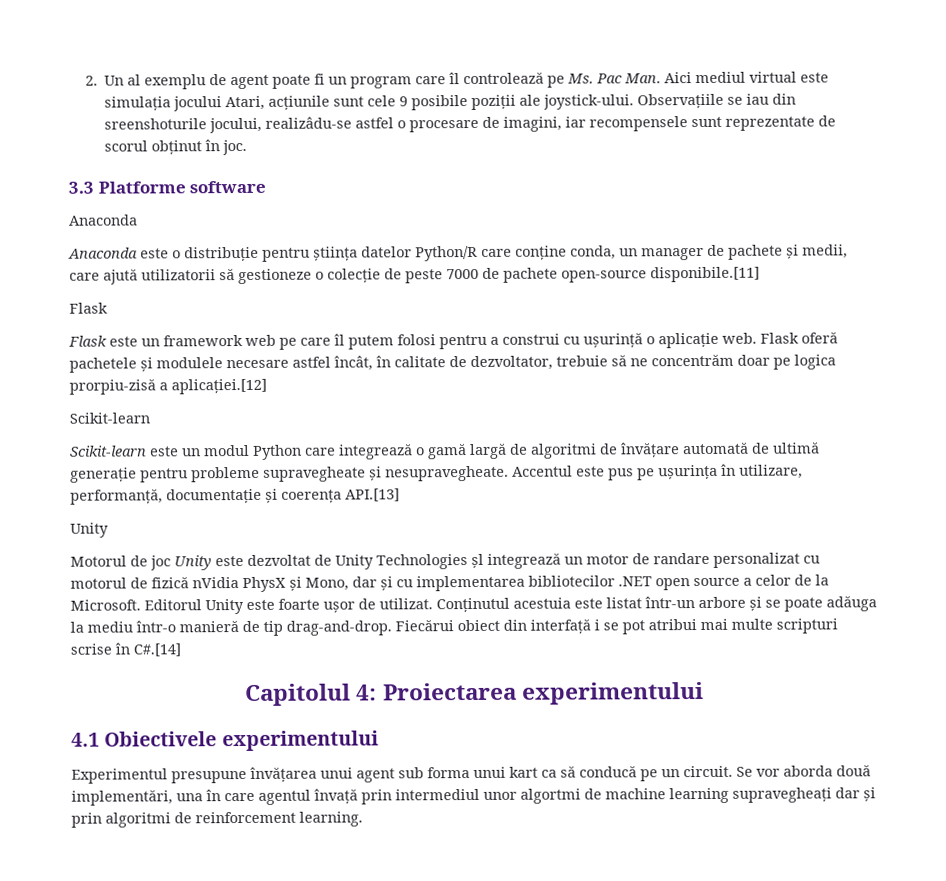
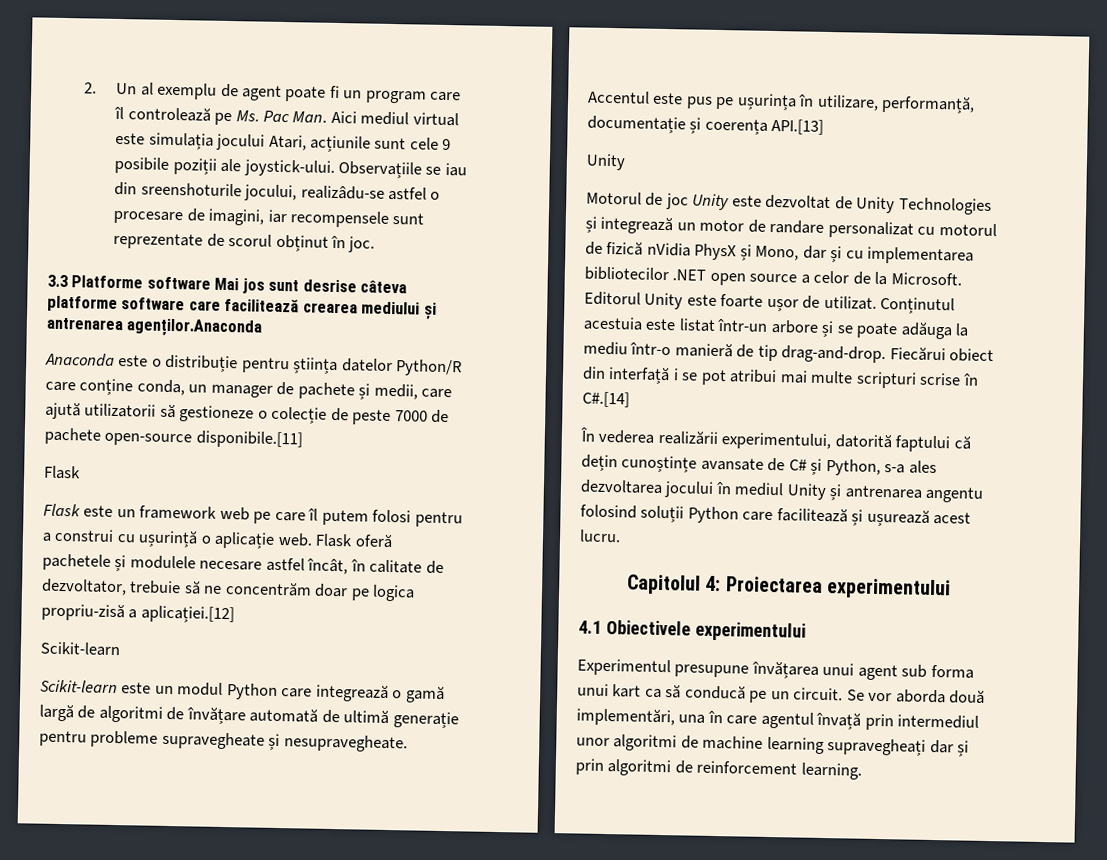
[69,214,138,226] // Anaconda -> [214,277,408,294] [47,295,437,320] [46,317,263,338] Mai jos sunt desrise câteva platforme software care facilitează crearea mediului și antrenarea agenților.Anaconda
[69,378,156,395] prorpiu-zisă -> [41,602,125,622] propriu-zisă
[471,553,484,569] șl -> [585,216,597,233] și
(181, 650) none -> [580,427,971,453] [581,454,937,476] [580,479,985,503] [580,504,972,527] [579,529,621,543] // În vederea realizării experimentului, datorită faptului că dețin cunoștințe avansate de C# și Python, s-a ales dezvoltarea jocului în mediul Unity și antrenarea angentu folosind soluții Python care facilitează și ușurează acest lucru.
[520,788,581,804] algortmi -> [613,734,678,752] algoritmi

